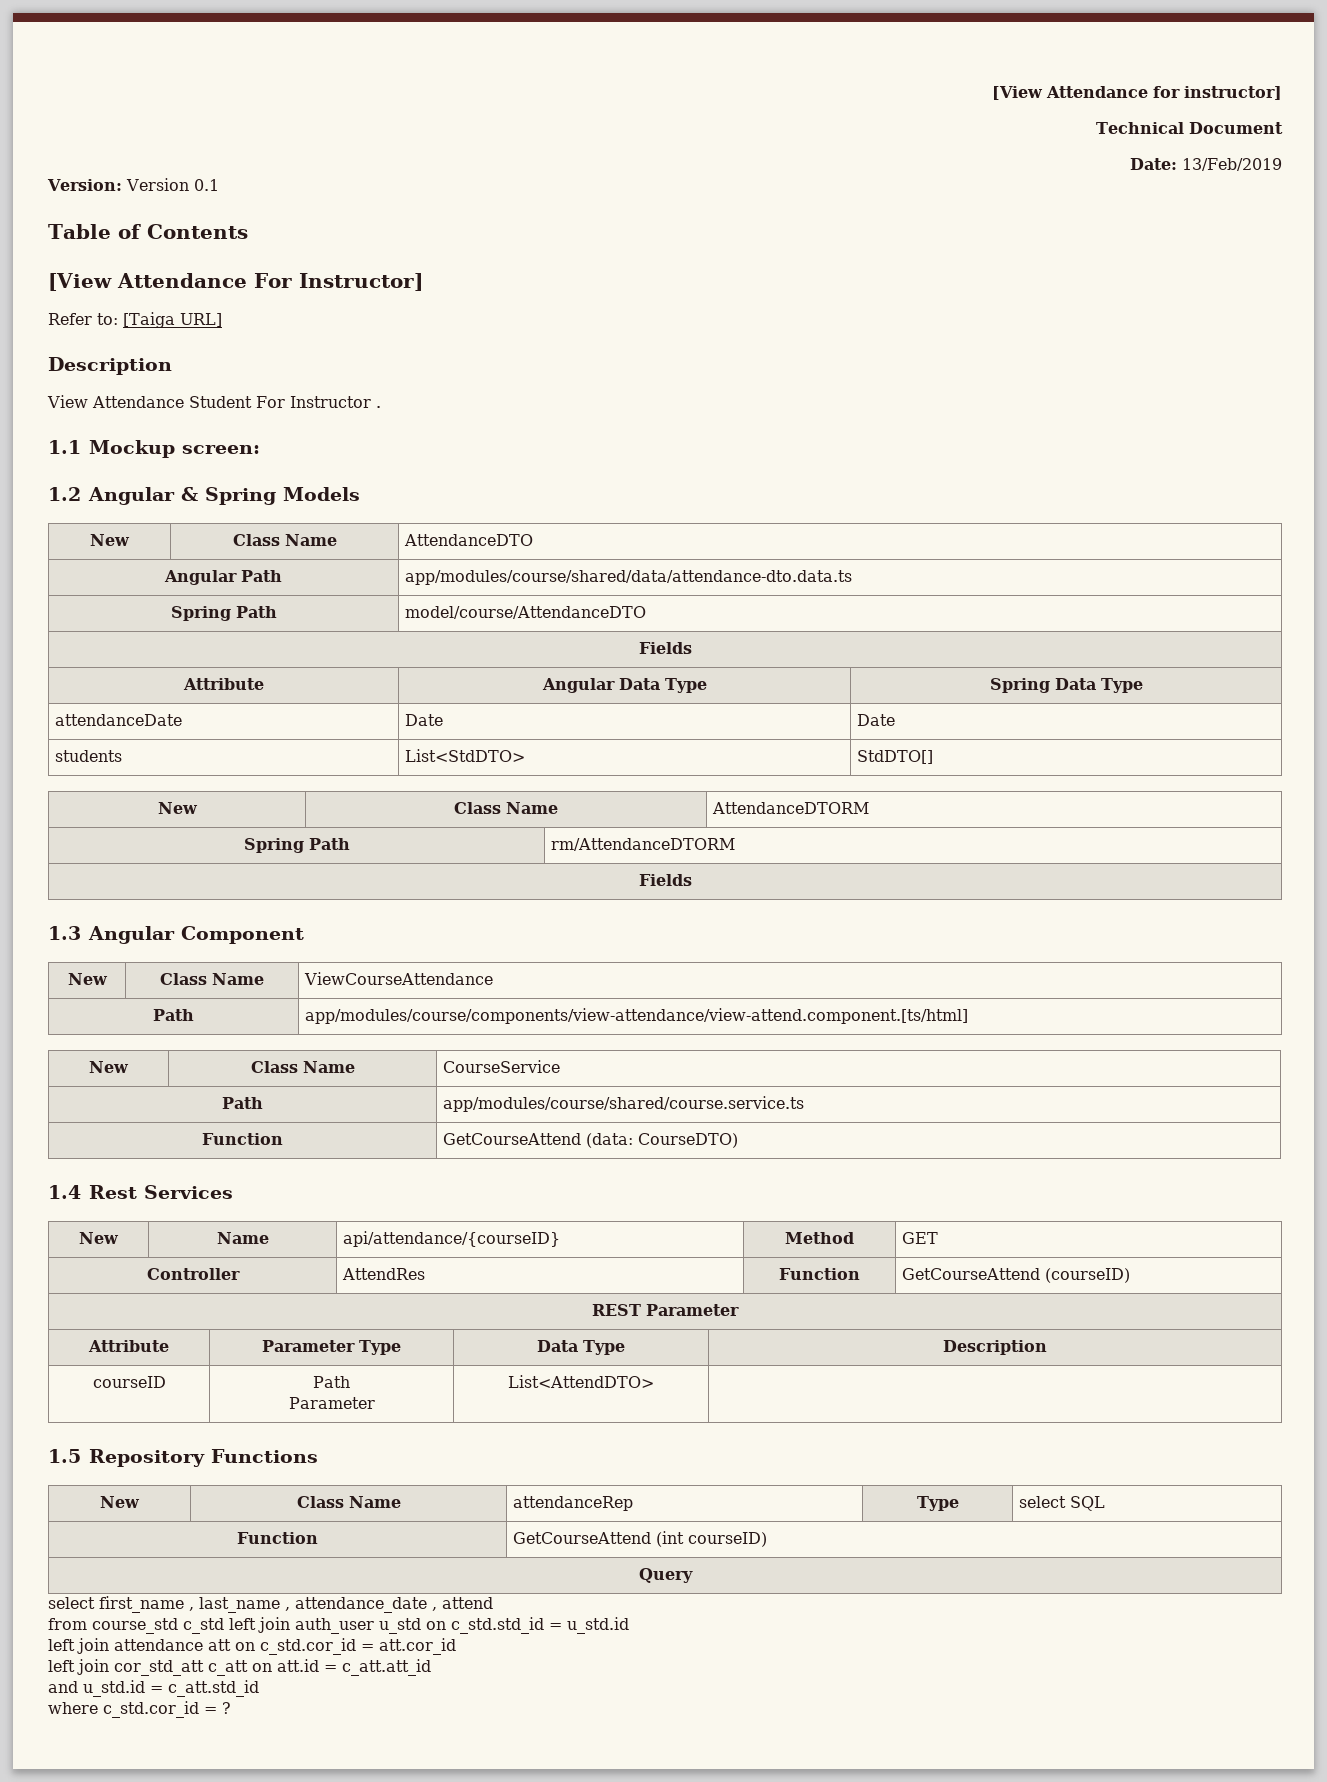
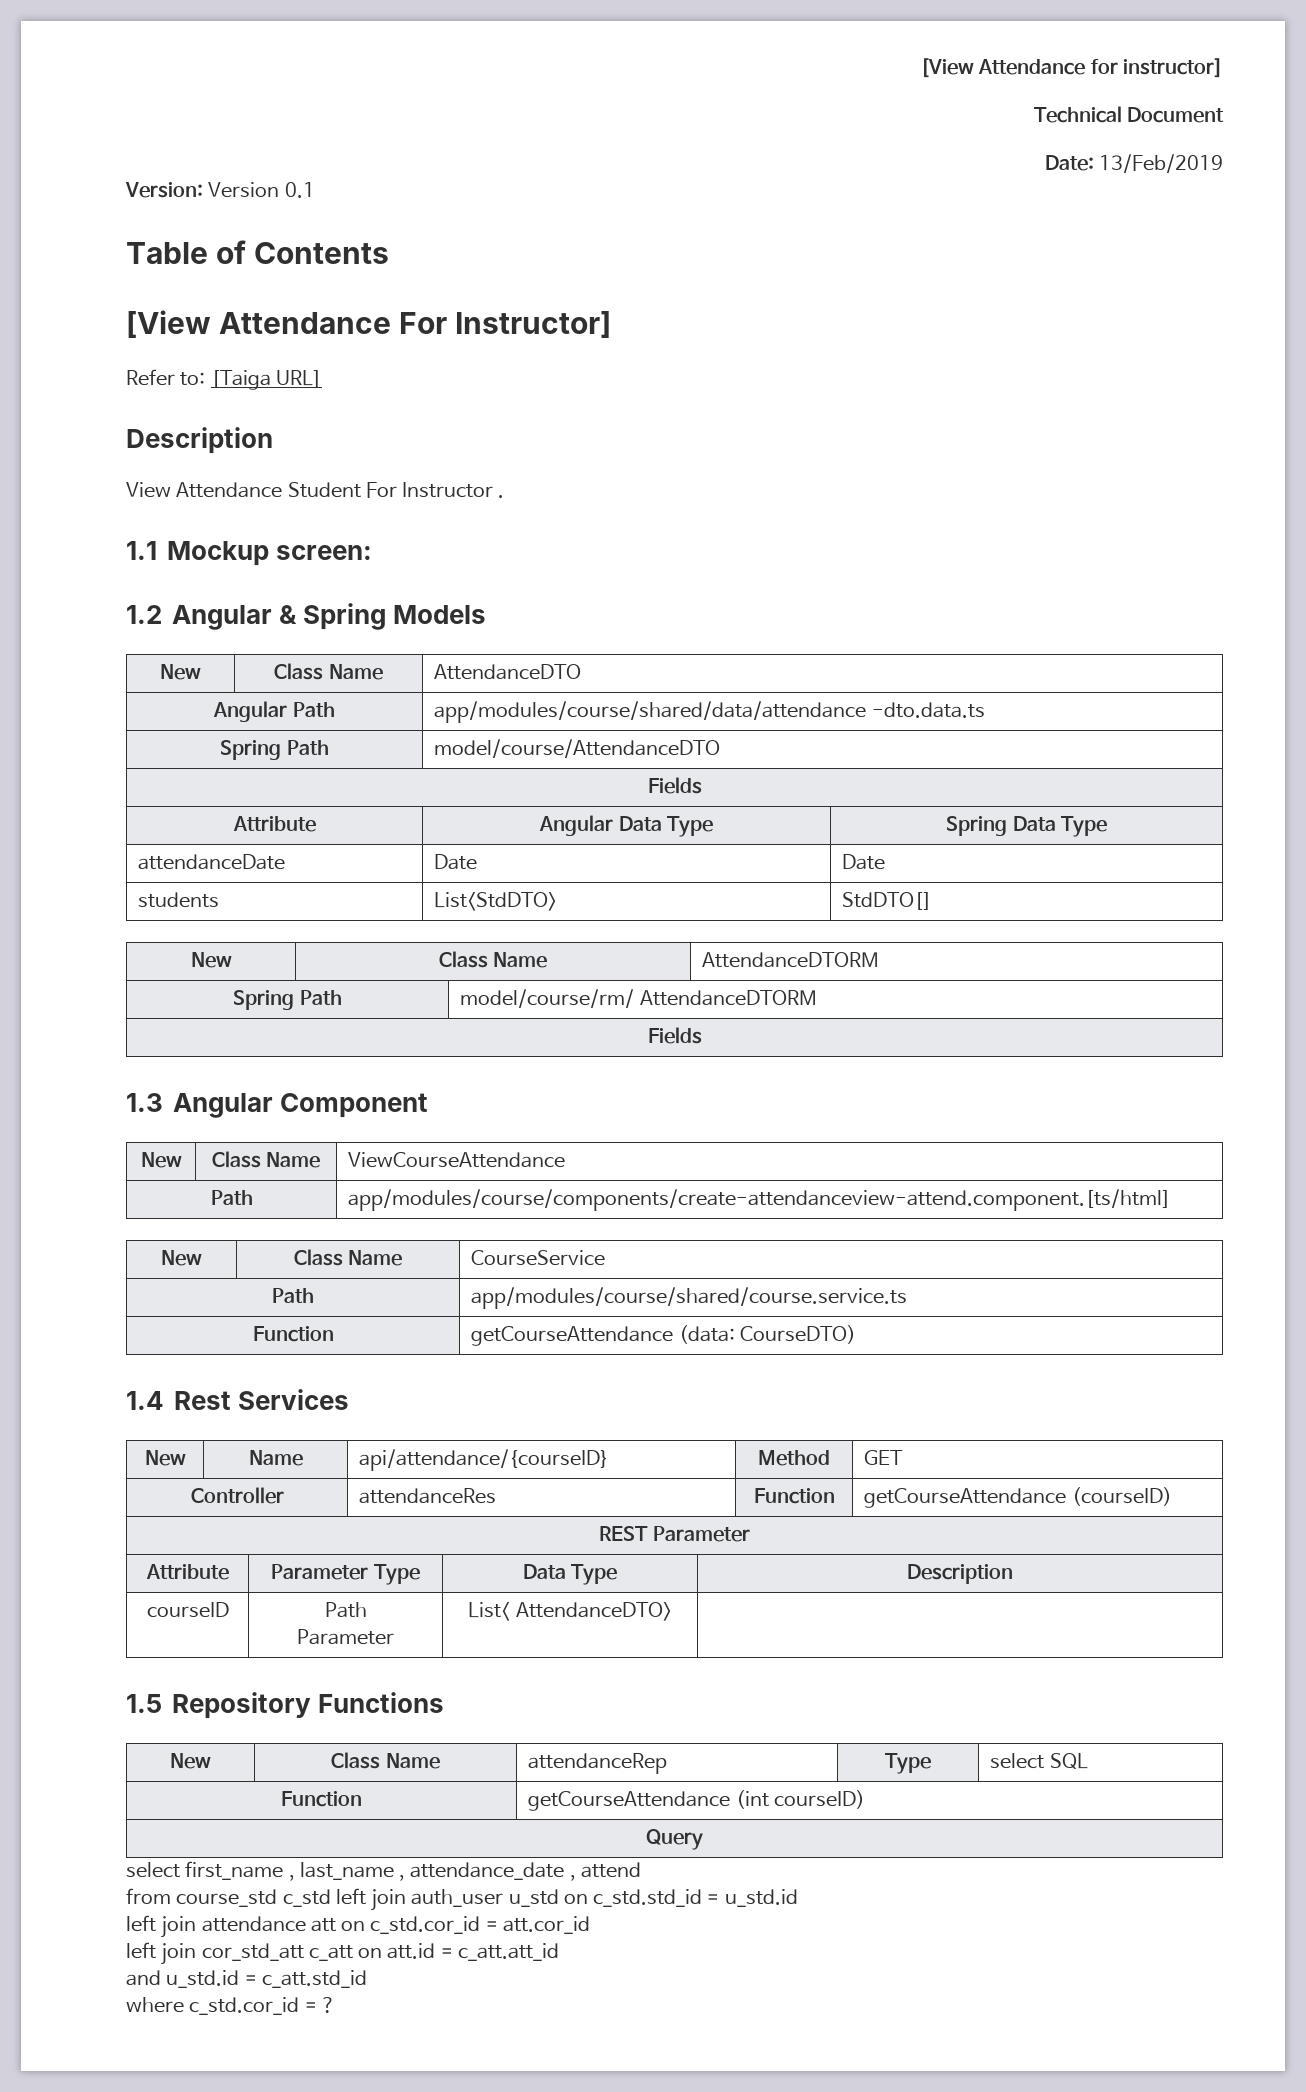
[404,570,852,585] app/modules/course/shared/data/attendance-dto.data.ts -> [434,701,985,723] app/modules/course/shared/data/attendance -dto.data.ts
[550,838,735,851] rm/AttendanceDTORM -> [460,989,817,1008] model/course/rm/ AttendanceDTORM
[304,1008,968,1024] app/modules/course/components/view-attendance/view-attend.component.[ts/html] -> [348,1189,1172,1211] app/modules/course/components/create-attendanceview-attend.component.[ts/html]
[442,1133,581,1145] GetCourseAttend -> [471,1326,674,1346] getCourseAttendance
[341,1268,425,1280] [779,1268,860,1280] [901,1268,1040,1280] AttendRes | Function | GetCourseAttend -> [359,1488,497,1504] [753,1488,835,1504] [864,1488,1067,1508] attendanceRes | Function | getCourseAttendance
[508,1375,654,1388] List<AttendDTO> -> [468,1602,672,1621] List< AttendanceDTO>
[512,1532,651,1544] GetCourseAttend -> [528,1791,731,1811] getCourseAttendance

